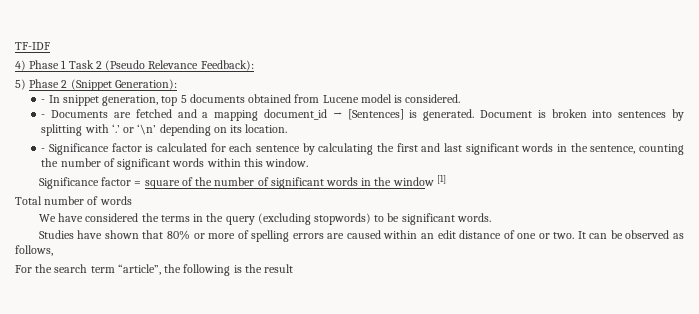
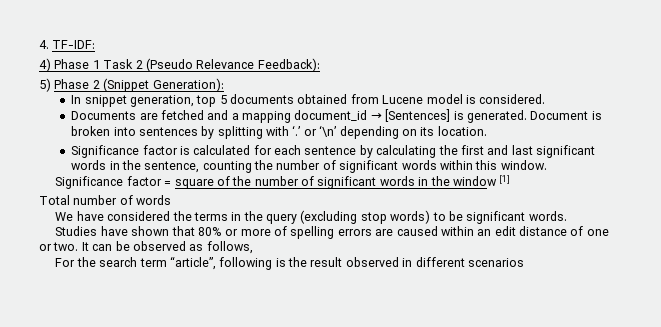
[15,42,50,50] TF-IDF -> [39,40,96,49] 4. TF-IDF:
[41,99,46,103] - -> (224, 85) none
[41,114,46,118] - -> (546, 99) none
[41,148,46,152] - -> (487, 131) none
[313,213,371,225] stopwords) -> [360,210,431,224] stop words)
[164,264,182,273] the -> (216, 263) none
(294, 268) none -> [345,257,524,267] observed in different scenarios

